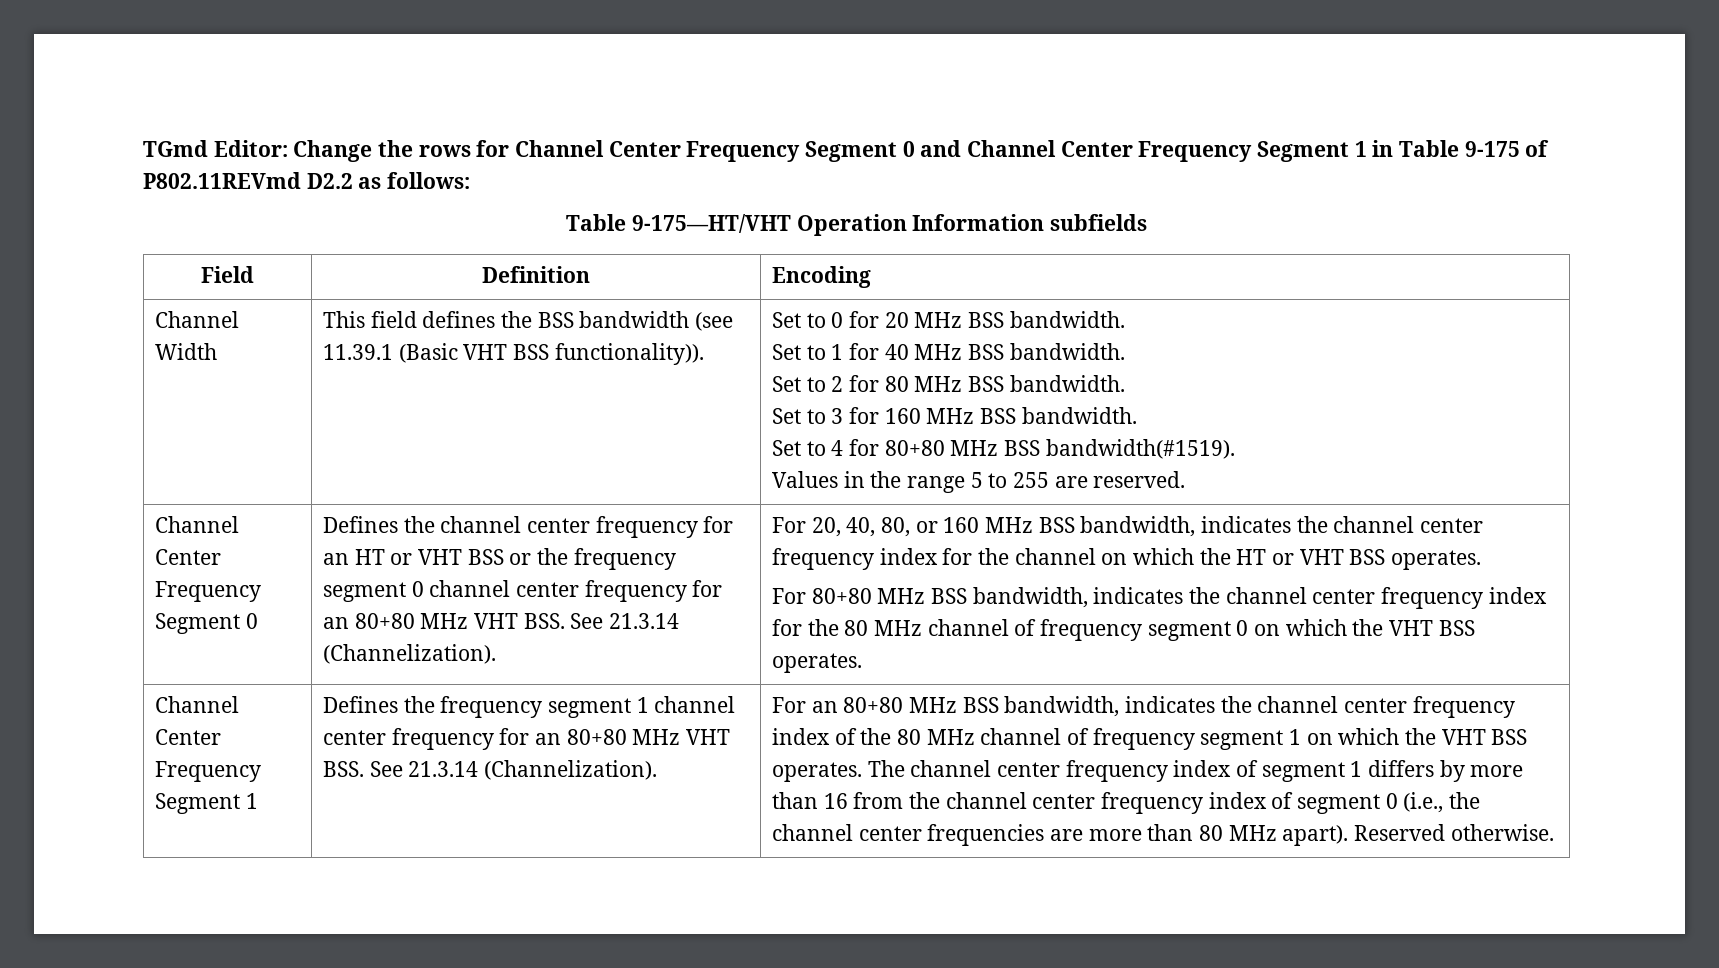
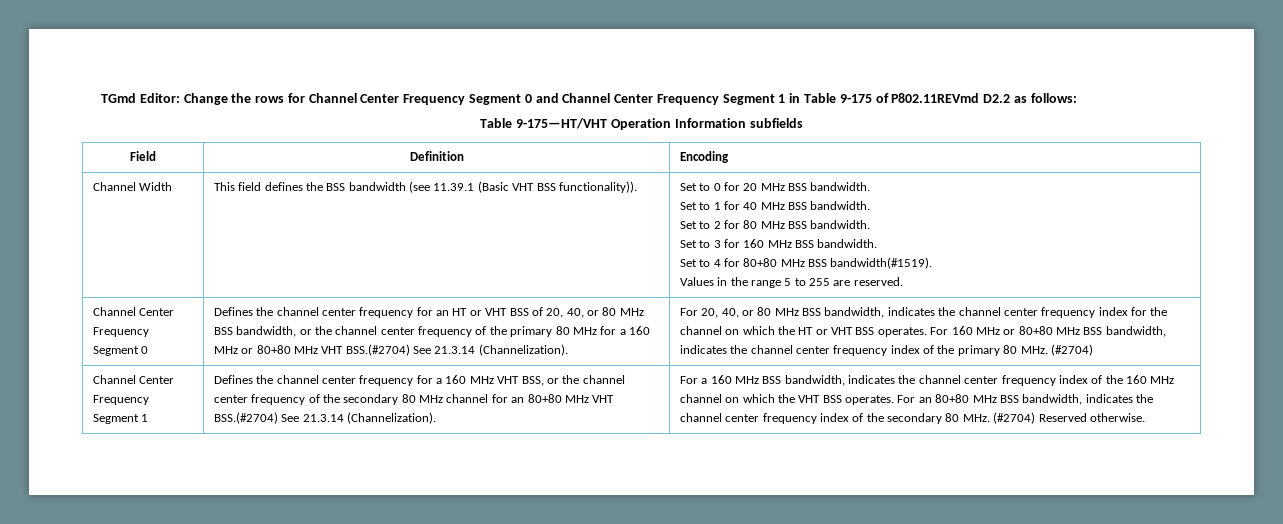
[509,548,676,570] [323,580,723,602] [323,613,565,629] or the frequency segment 0 channel center frequency for an 80+80 MHz VHT BSS. -> [531,307,644,318] [213,326,651,337] [213,344,410,356] of 20, 40, or 80 MHz BSS bandwidth, or the channel center frequency of the primary 80 MHz for a 160 MHz or 80+80 MHz VHT BSS.(#2704)
[881,517,980,537] 80, or 160 -> [741,307,772,316] or 80
[772,588,807,604] // For -> [930,326,1016,335] For 160 MHz or
[772,619,1475,641] [772,653,863,673] for the 80 MHz channel of frequency segment 0 on which the VHT BSS operates. -> [923,344,1093,356] of the primary 80 MHz. (#2704)
[440,696,736,718] [323,728,731,750] [323,760,658,780] [772,697,807,713] frequency segment 1 channel center frequency for an 80+80 MHz VHT BSS. See 21.3.14 (Channelization). | For -> [276,375,625,386] [213,394,615,405] [213,412,436,424] [679,375,1175,386] [679,394,916,405] channel center frequency for a 160 MHz VHT BSS, or the channel center frequency of the secondary 80 MHz channel for an 80+80 MHz VHT BSS.(#2704) See 21.3.14 (Channelization). | For a 160 MHz BSS bandwidth, indicates the channel center frequency index of the 160 MHz channel on which the VHT BSS operates. For
[897,728,1528,750] [772,760,1524,782] [772,792,1481,814] [772,824,1349,846] 80 MHz channel of frequency segment 1 on which the VHT BSS operates. The channel center frequency index of segment 1 differs by more than 16 from the channel center frequency index of segment 0 (i.e., the channel center frequencies are more than 80 MHz apart). -> [887,412,1036,424] secondary 80 MHz. (#2704)

